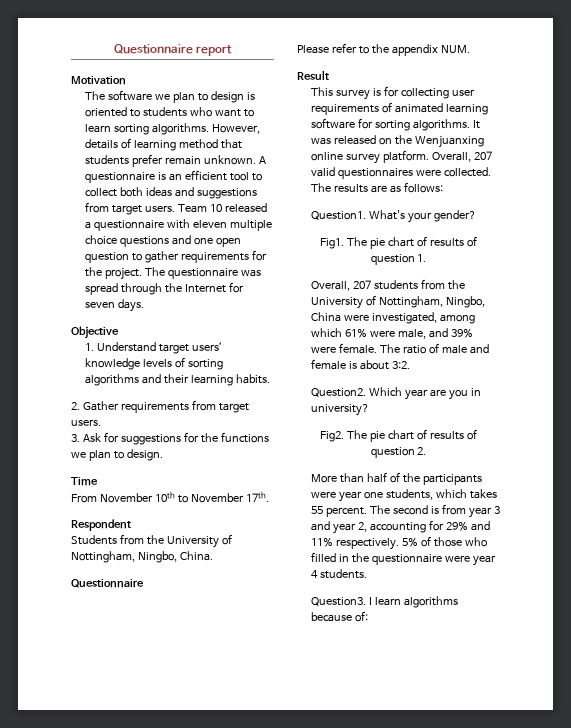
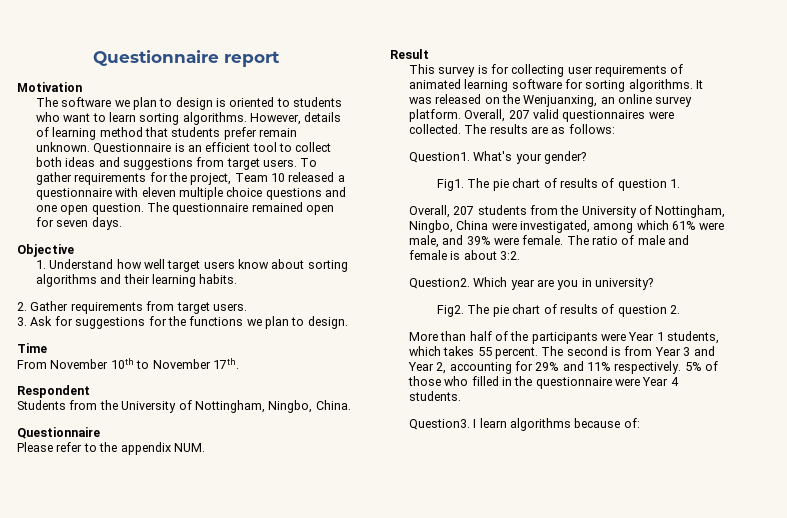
[258,156,266,164] [84,172,155,183] A questionnaire -> [93,143,172,154] Questionnaire
(175, 208) none -> [300,158,318,167] [35,172,232,185] To gather requirements for the project,
[84,250,267,263] [84,267,261,280] [84,283,226,295] question to gather requirements for the project. The questionnaire was spread through the Internet -> [91,202,334,215] question. The questionnaire remained open
[158,342,222,354] [84,357,185,370] target users’ knowledge levels of -> [116,259,305,272] how well target users know about
[414,135,484,148] Wenjuanxing -> [523,95,615,107] Wenjuanxing, an
[338,491,383,502] year one -> [628,332,664,341] Year 1
[468,507,492,518] year -> [654,347,681,356] Year
[332,523,356,534] year -> [407,362,434,371] Year
[472,555,496,566] year -> [642,377,669,386] Year

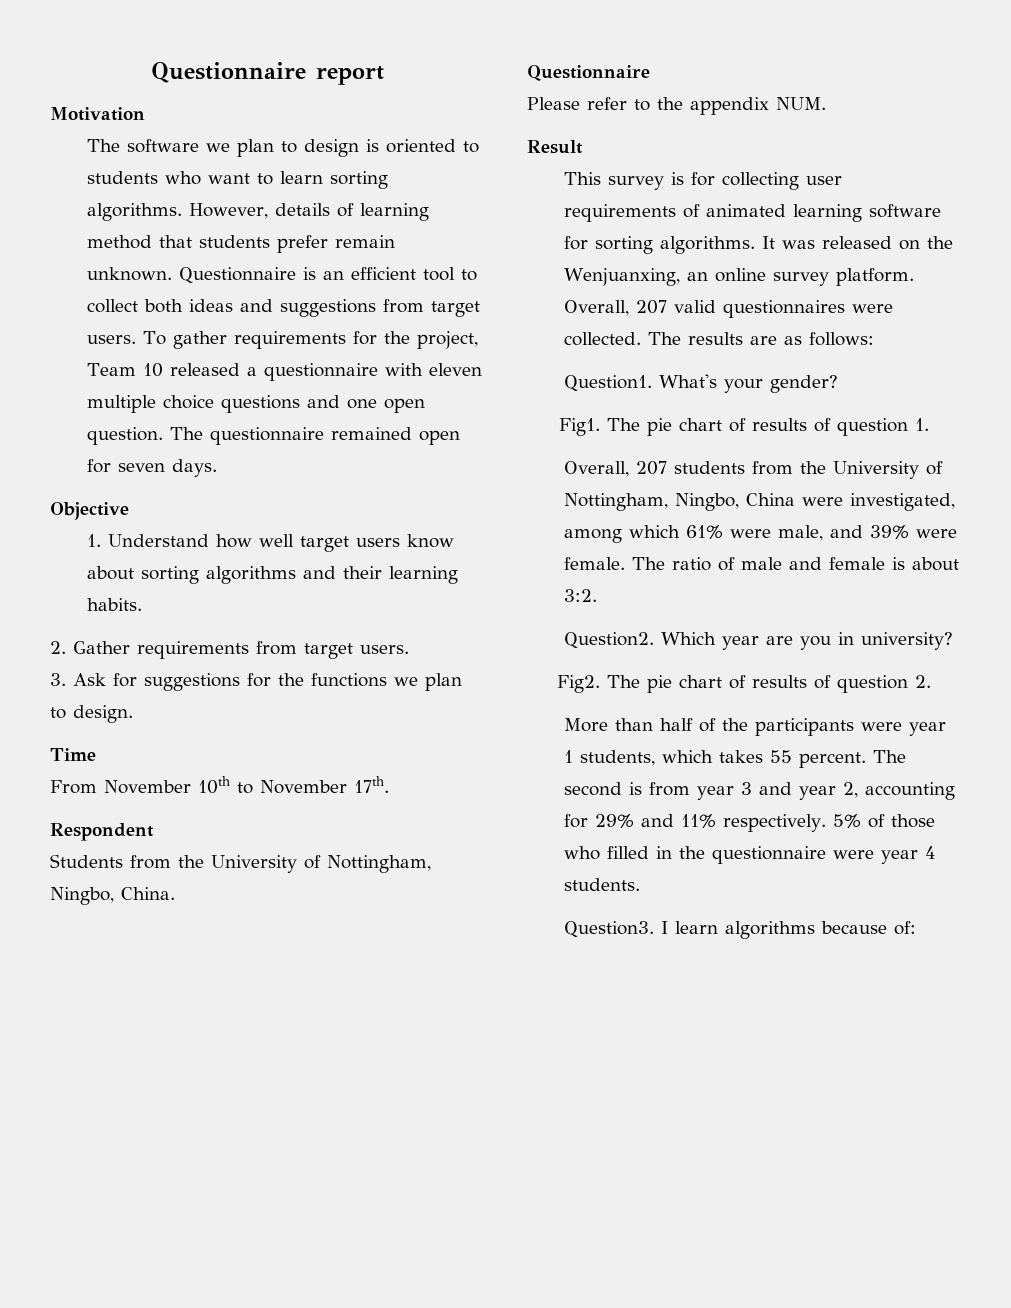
[628,332,655,341] Year -> [909,722,947,736] year
[654,347,681,356] Year -> [697,786,735,800] year
[407,362,434,371] Year -> [799,786,837,800] year
[642,377,669,386] Year -> [881,850,919,864] year

